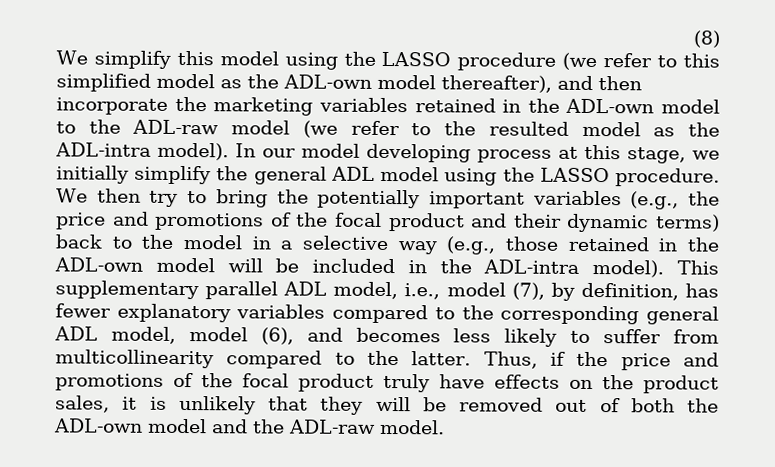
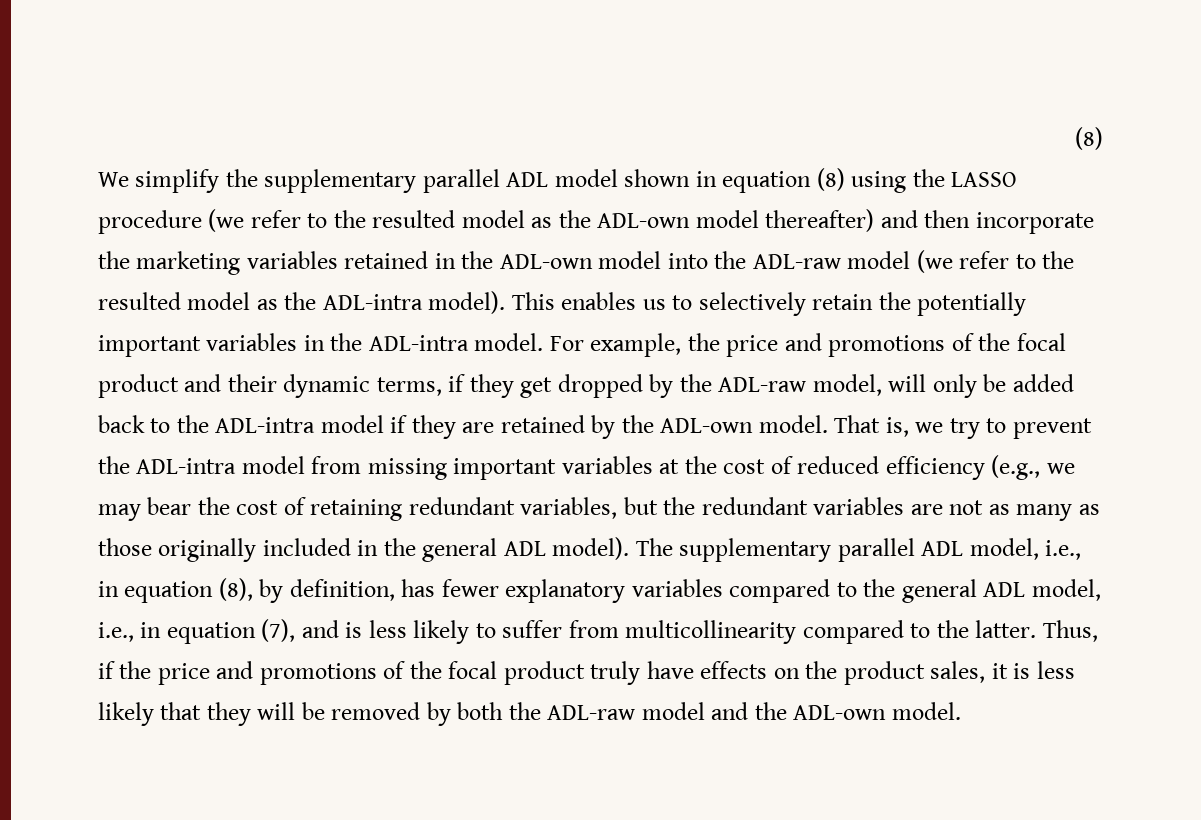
[176,50,279,66] this model -> [225,168,845,193] the supplementary parallel ADL model shown in equation (8)
[683,53,721,68] [56,73,151,92] this simplified -> [333,210,456,228] the resulted
[441,75,552,93] thereafter), -> [765,209,875,232] thereafter)
[56,121,76,134] to -> [667,253,708,269] into
[235,143,720,164] [56,165,720,187] [56,188,680,210] In our model developing process at this stage, we initially simplify the general ADL model using the LASSO procedure. We then try to bring the potentially important variables (e.g., -> [511,292,1027,316] [98,333,682,357] This enables us to selectively retain the potentially important variables in the ADL-intra model. For example,
[656,214,721,232] [55,234,719,255] [54,257,719,278] terms) back to the model in a selective way (e.g., those retained in the ADL-own model will be included in the ADL-intra model). This -> [376,374,1074,398] [98,415,1092,439] [98,455,1075,480] [98,497,1100,521] [98,537,673,562] terms, if they get dropped by the ADL-raw model, will only be added back to the ADL-intra model if they are retained by the ADL-own model. That is, we try to prevent the ADL-intra model from missing important variables at the cost of reduced efficiency (e.g., we may bear the cost of retaining redundant variables, but the redundant variables are not as many as those originally included in the general ADL model). The
[446,282,545,300] model (7), -> [98,578,253,603] in equation (8),
[500,305,640,325] corresponding -> (896, 588) none
[188,327,441,345] model (6), and becomes -> [98,619,363,644] i.e., in equation (7), and is
[178,395,256,415] unlikely -> [1036,661,1075,679] [98,702,154,726] less likely
[555,398,621,413] out of -> [426,702,451,726] by
[54,418,143,433] ADL-own -> [547,705,636,720] ADL-raw
[289,419,376,434] ADL-raw -> [793,705,887,720] ADL-own

